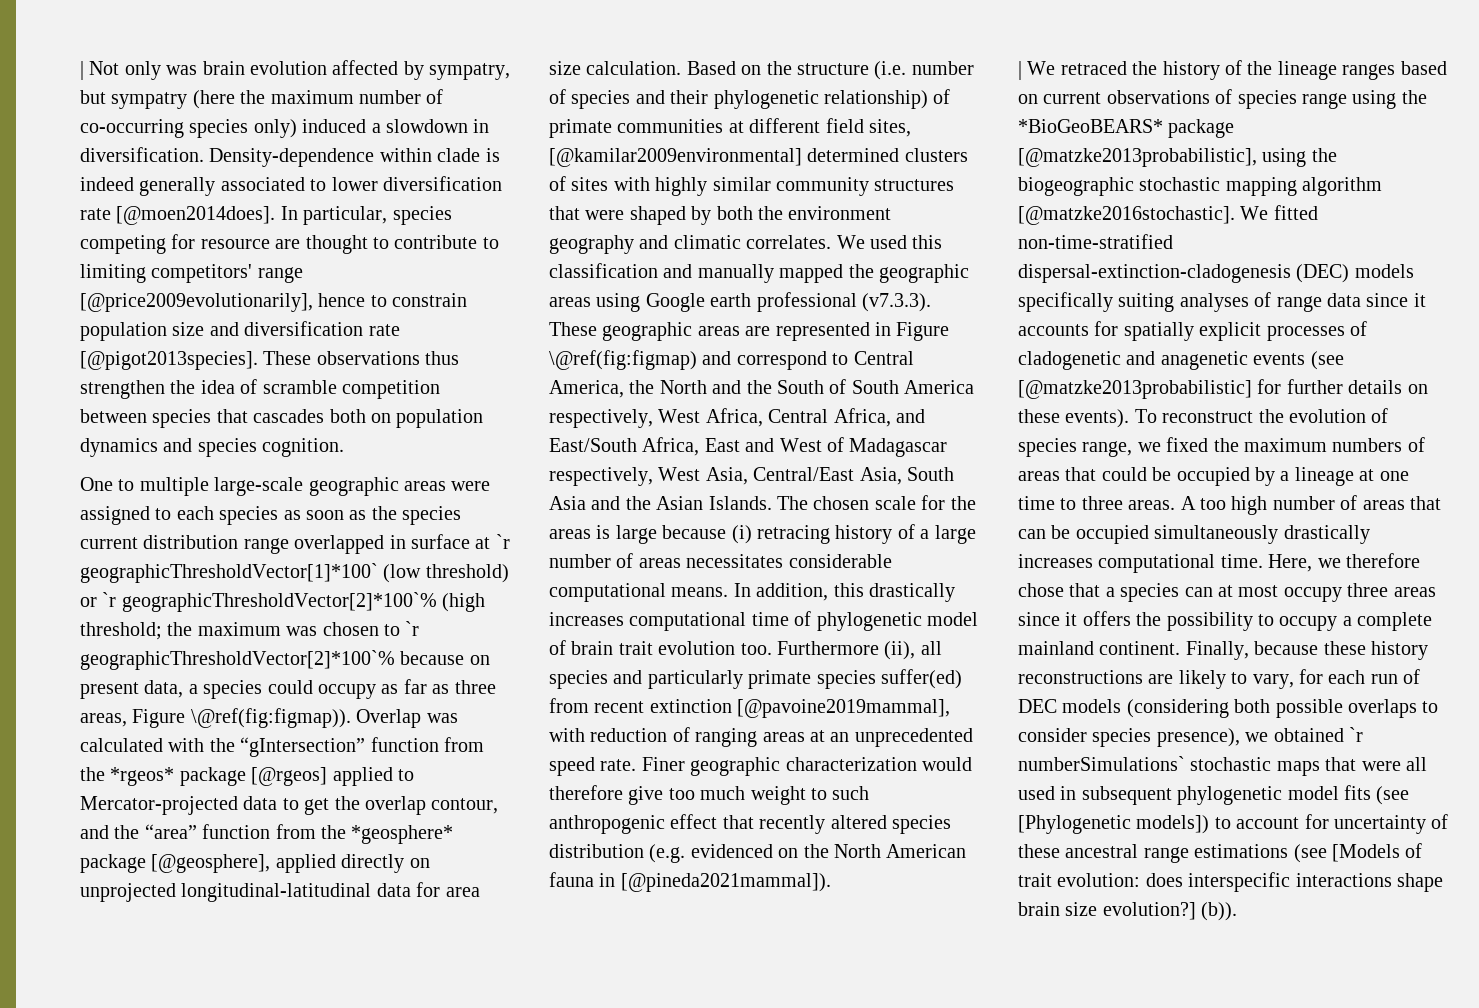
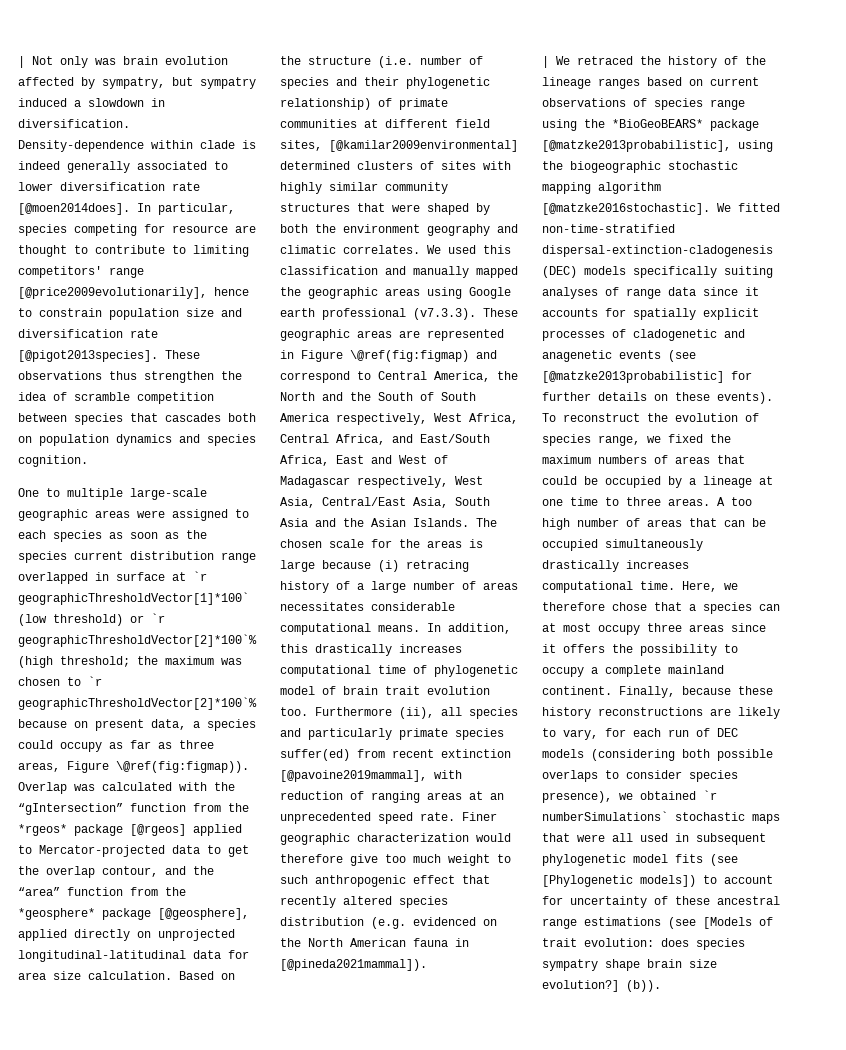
[192,89,444,109] [80,119,297,138] (here the maximum number of co-occurring species only) -> (256, 83) none
[1188,872,1392,892] interspecific interactions -> [696,938,745,950] [542,959,598,971] species sympatry

